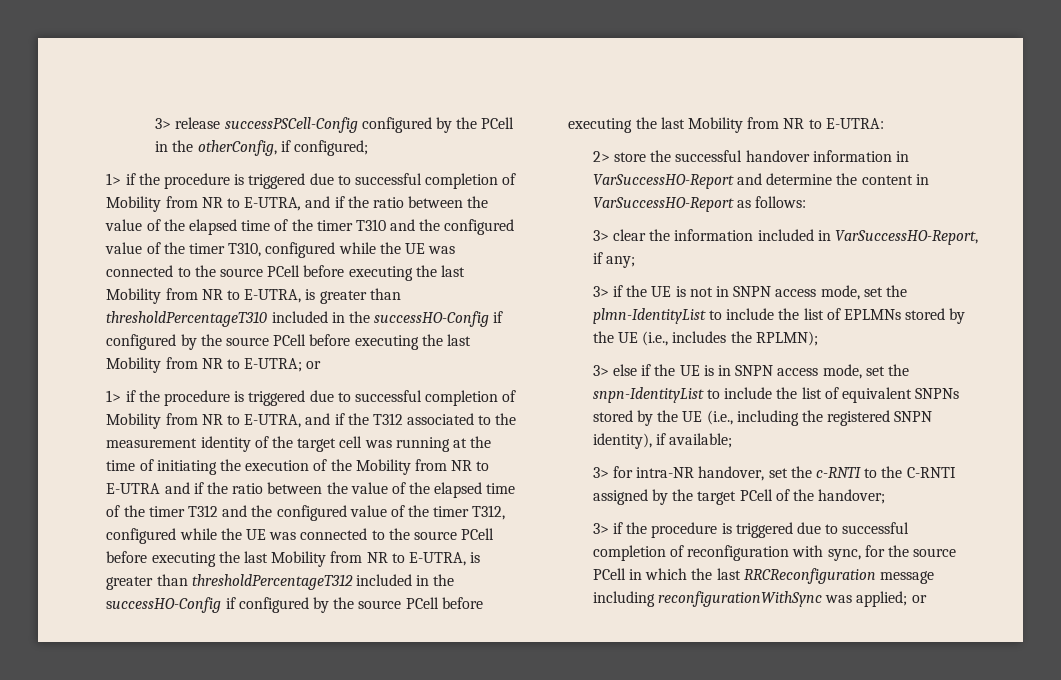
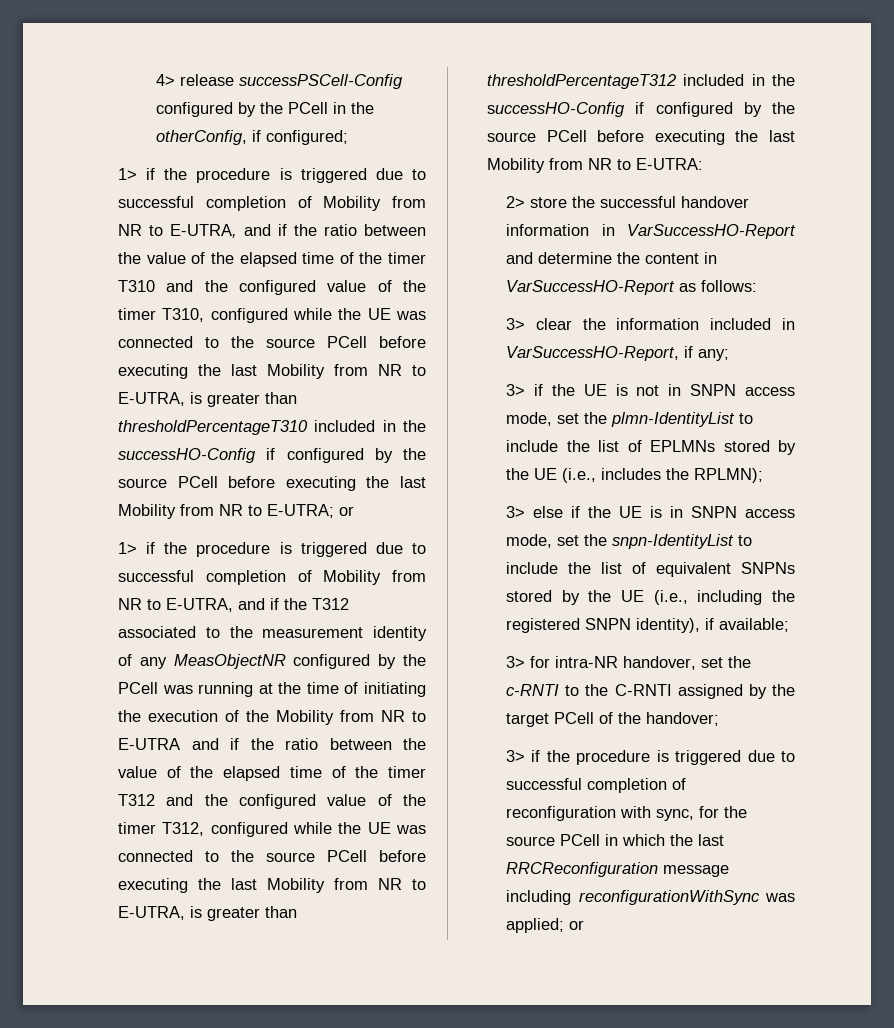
[155,118,172,129] 3> -> [156,74,176,86] 4>
[271,436,363,452] the target cell -> [139,654,426,669] [118,682,159,694] any MeasObjectNR configured by the PCell

